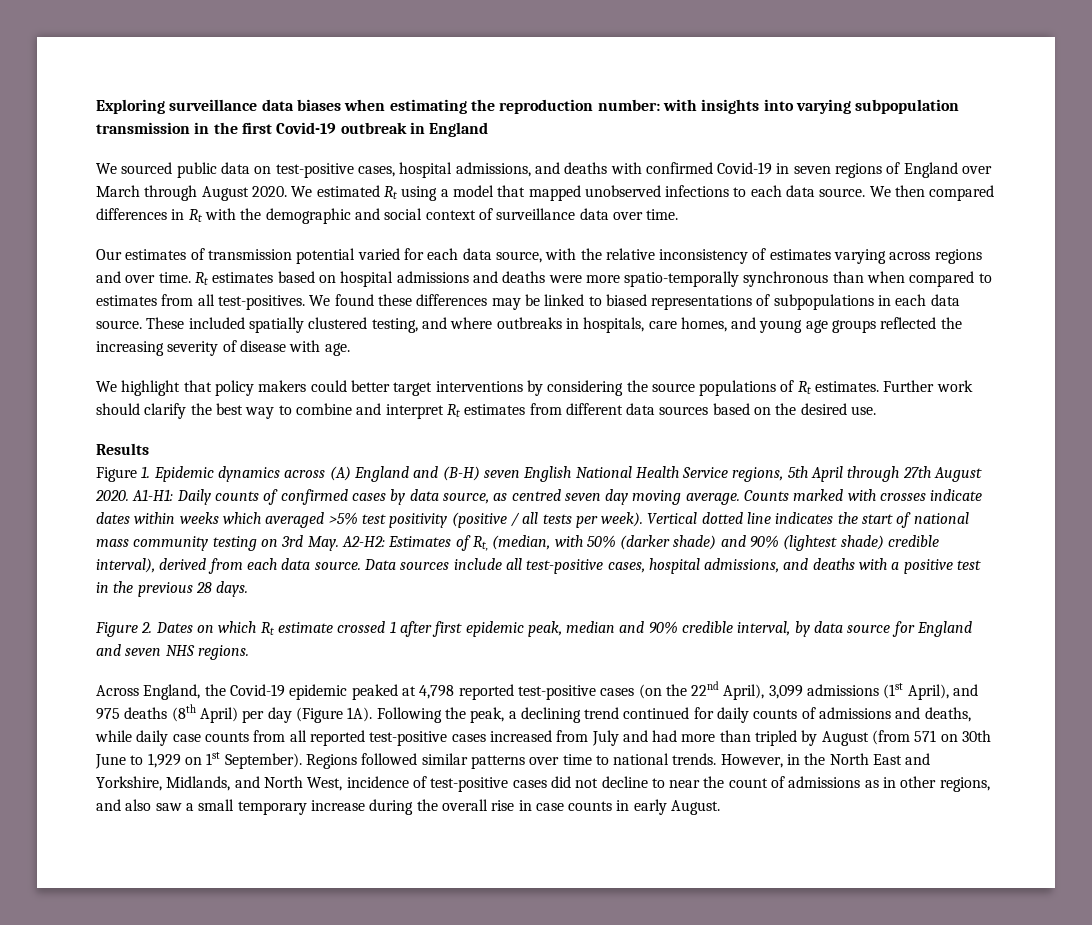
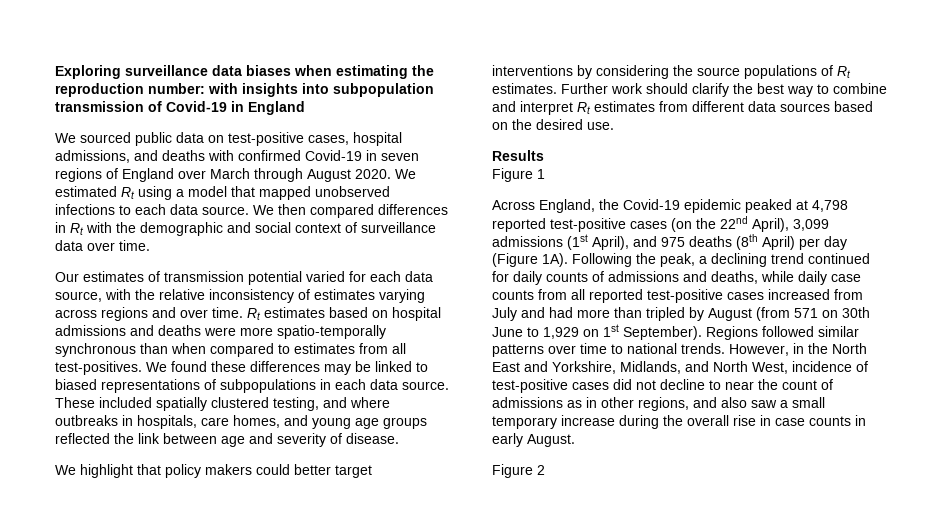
[795,99,851,114] varying -> (329, 88) none
[194,122,407,134] in the first Covid-19 outbreak -> [148,101,227,112] of Covid-19
[96,340,350,356] increasing severity of disease with age. -> [138,433,399,447] link between age and severity of disease.
[141,466,983,482] [95,489,983,505] [96,512,969,528] [96,535,940,551] [96,558,982,574] [96,581,249,597] [95,621,973,637] [96,644,249,660] 1. Epidemic dynamics across (A) England and (B-H) seven English National Health Service regions, 5th April through 27th August 2020. A1-H1: Daily counts of confirmed cases by data source, as centred seven day moving average. Counts marked with crosses indicate dates within weeks which averaged >5% test positivity (positive / all tests per week). Vertical dotted line indicates the start of national mass community testing on 3rd May. A2-H2: Estimates of Rt, (median, with 50% (darker shade) and 90% (lightest shade) credible interval), derived from each data source. Data sources include all test-positive cases, hospital admissions, and deaths with a positive test in the previous 28 days. // Figure 2. Dates on which Rt estimate crossed 1 after first epidemic peak, median and 90% credible interval, by data source for England and seven NHS regions. -> [537,169,545,179] 1
(721, 807) none -> [492,464,545,478] // Figure 2

